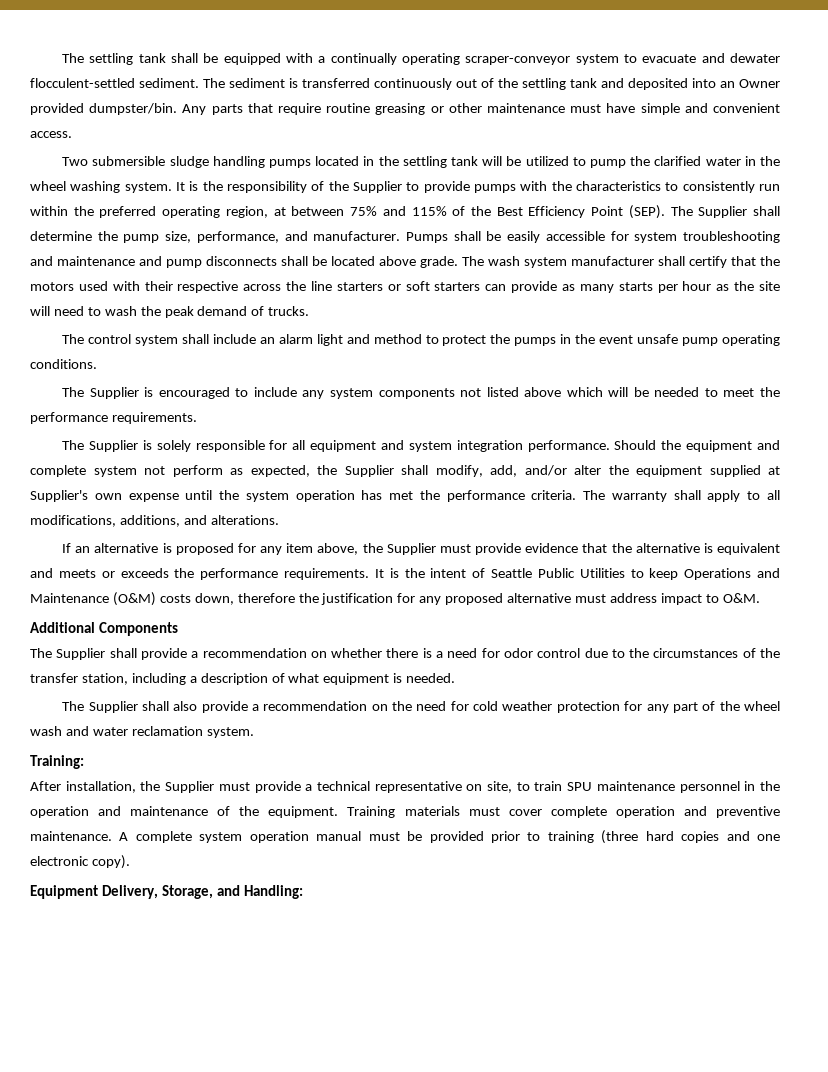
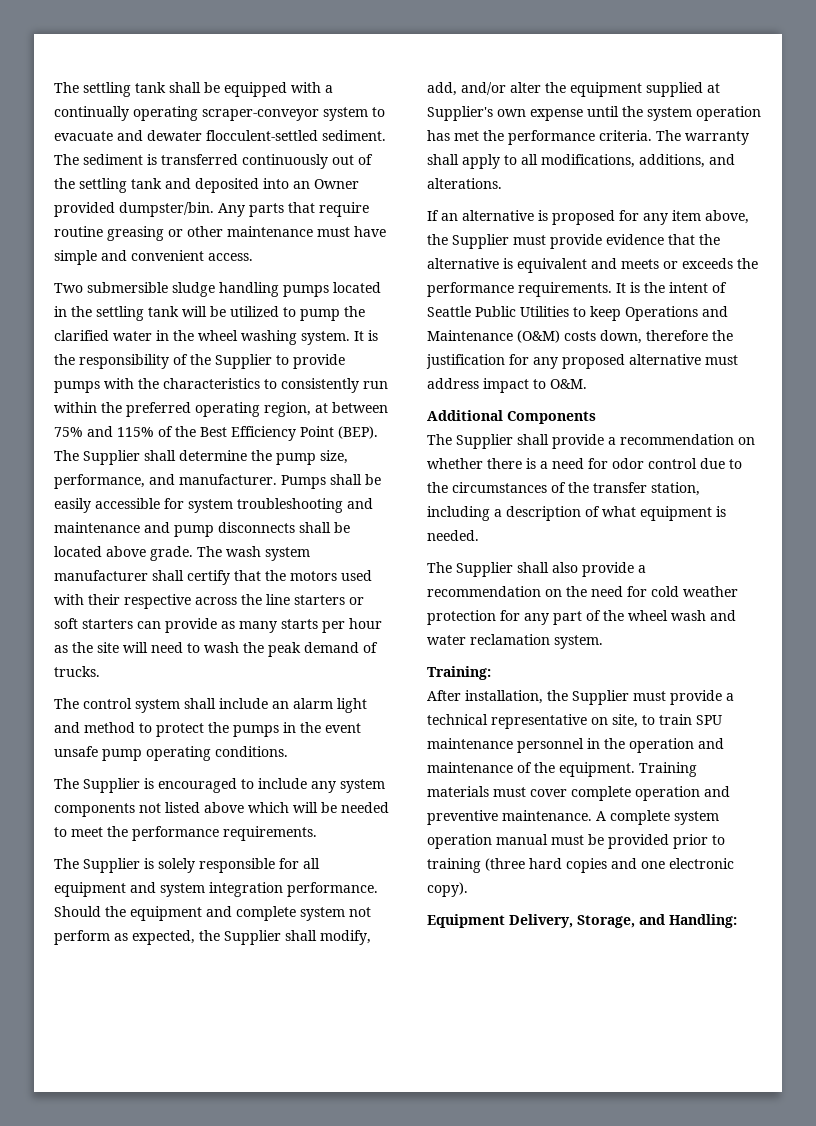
[628,205,665,219] (SEP). -> [338,426,378,439] (BEP).

